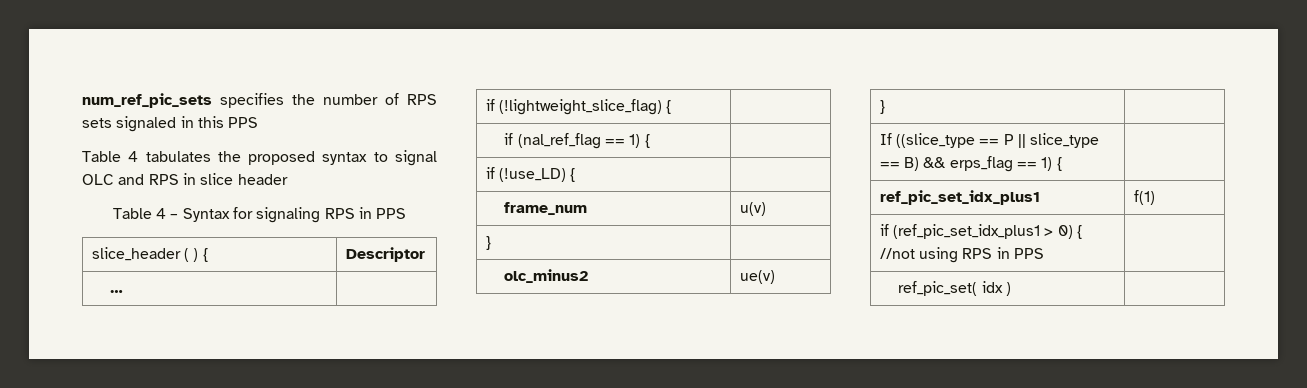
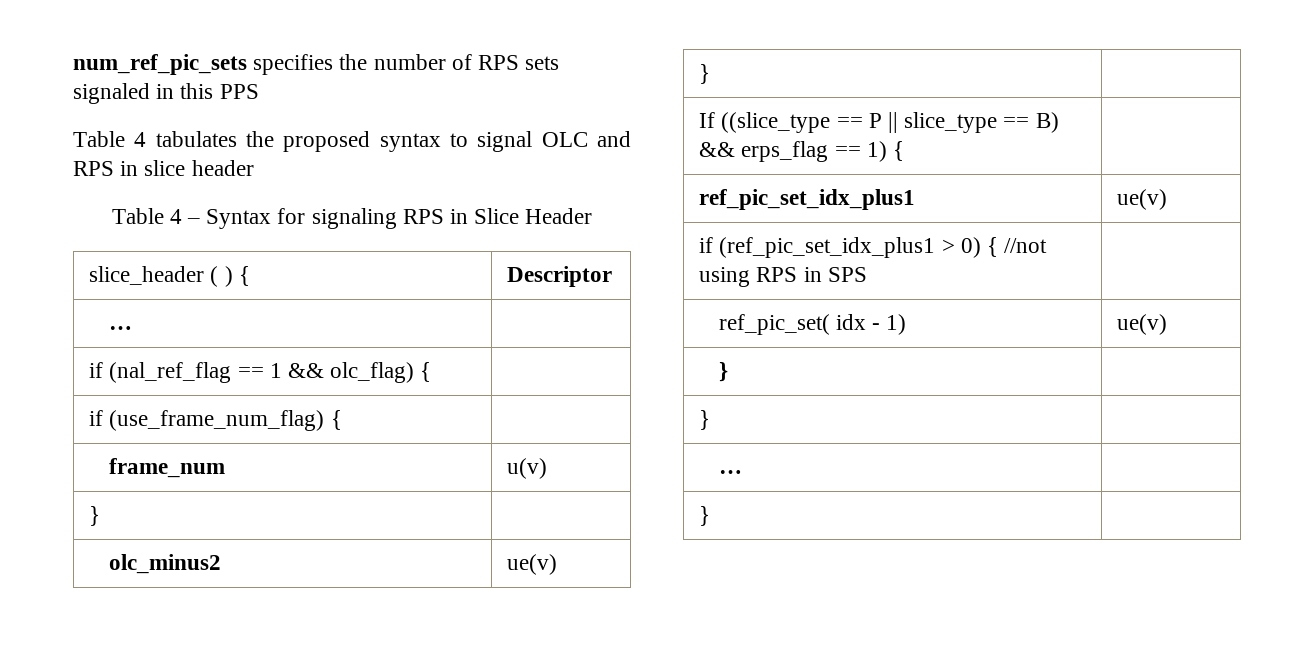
[376,208,407,219] PPS -> [474,208,593,224] Slice Header
[499,99,672,115] [504,133,650,149] [485,167,567,182] (!lightweight_slice_flag) { | // if (nal_ref_flag == 1) { | // if (!use_LD) -> [109,362,432,383] [89,410,325,431] (nal_ref_flag == 1 && olc_flag) { | // if (use_frame_num_flag)
[1133,190,1155,205] f(1) -> [1117,189,1168,210] ue(v)
[1014,248,1045,259] PPS -> [827,267,867,282] SPS
[1005,282,1011,296] ) -> [872,314,907,335] [1117,314,1168,335] [718,362,728,382] [699,410,711,430] [718,470,742,474] [699,506,711,526] - 1) | ue(v) // } | // } | // … | // }

